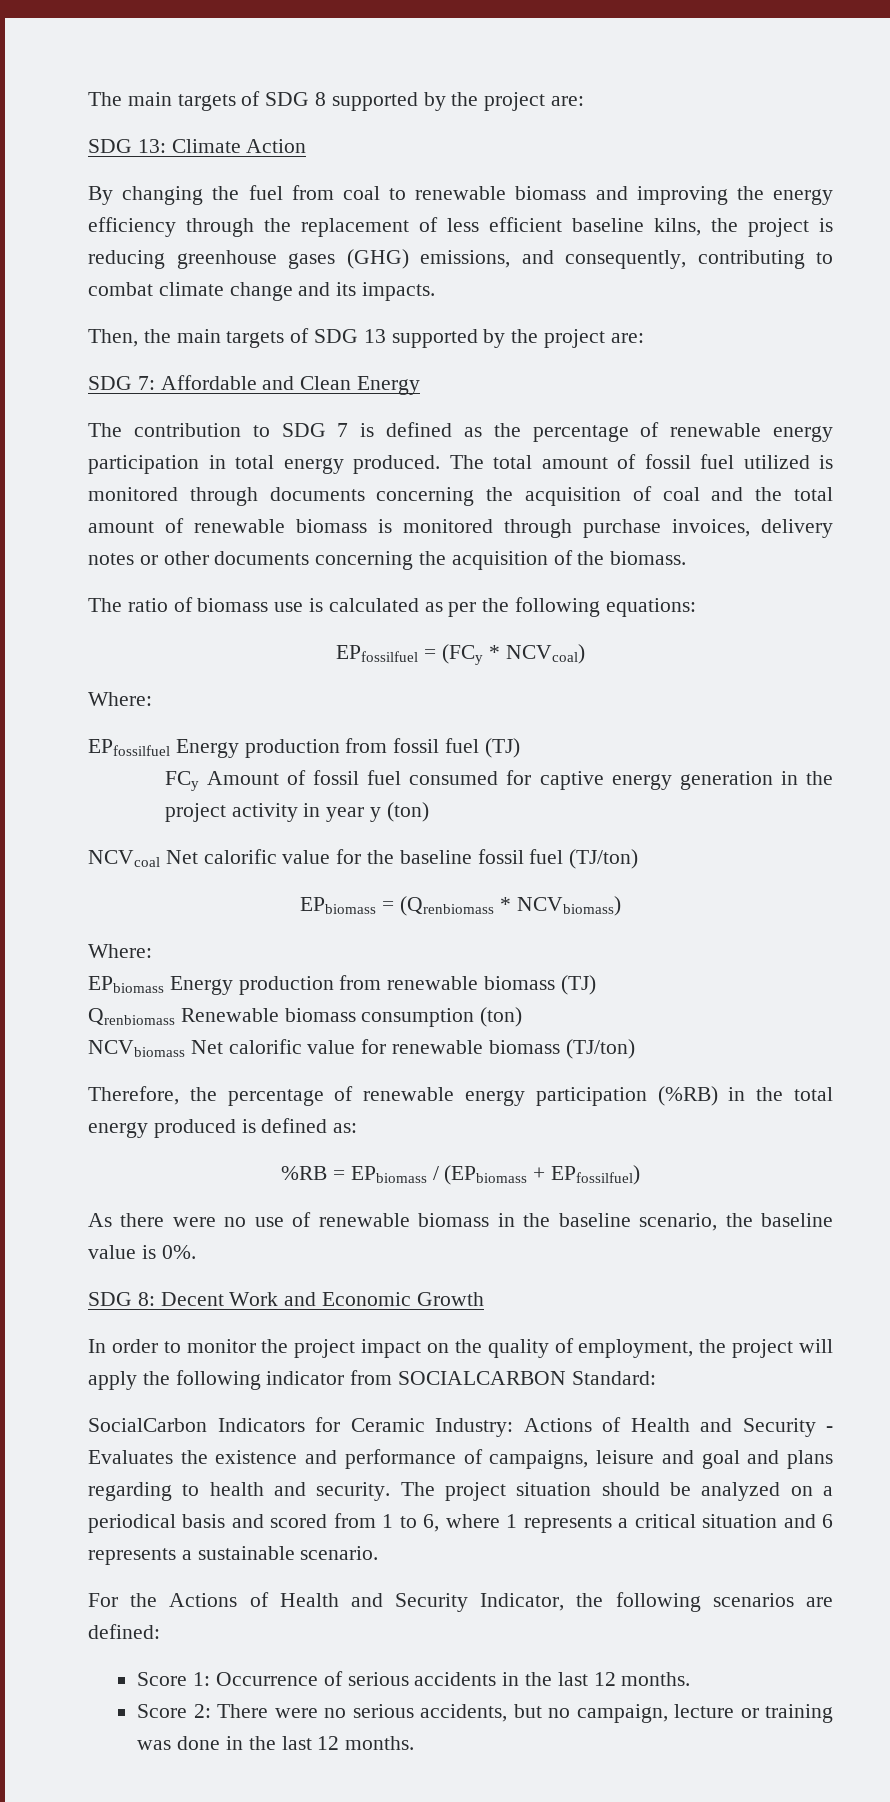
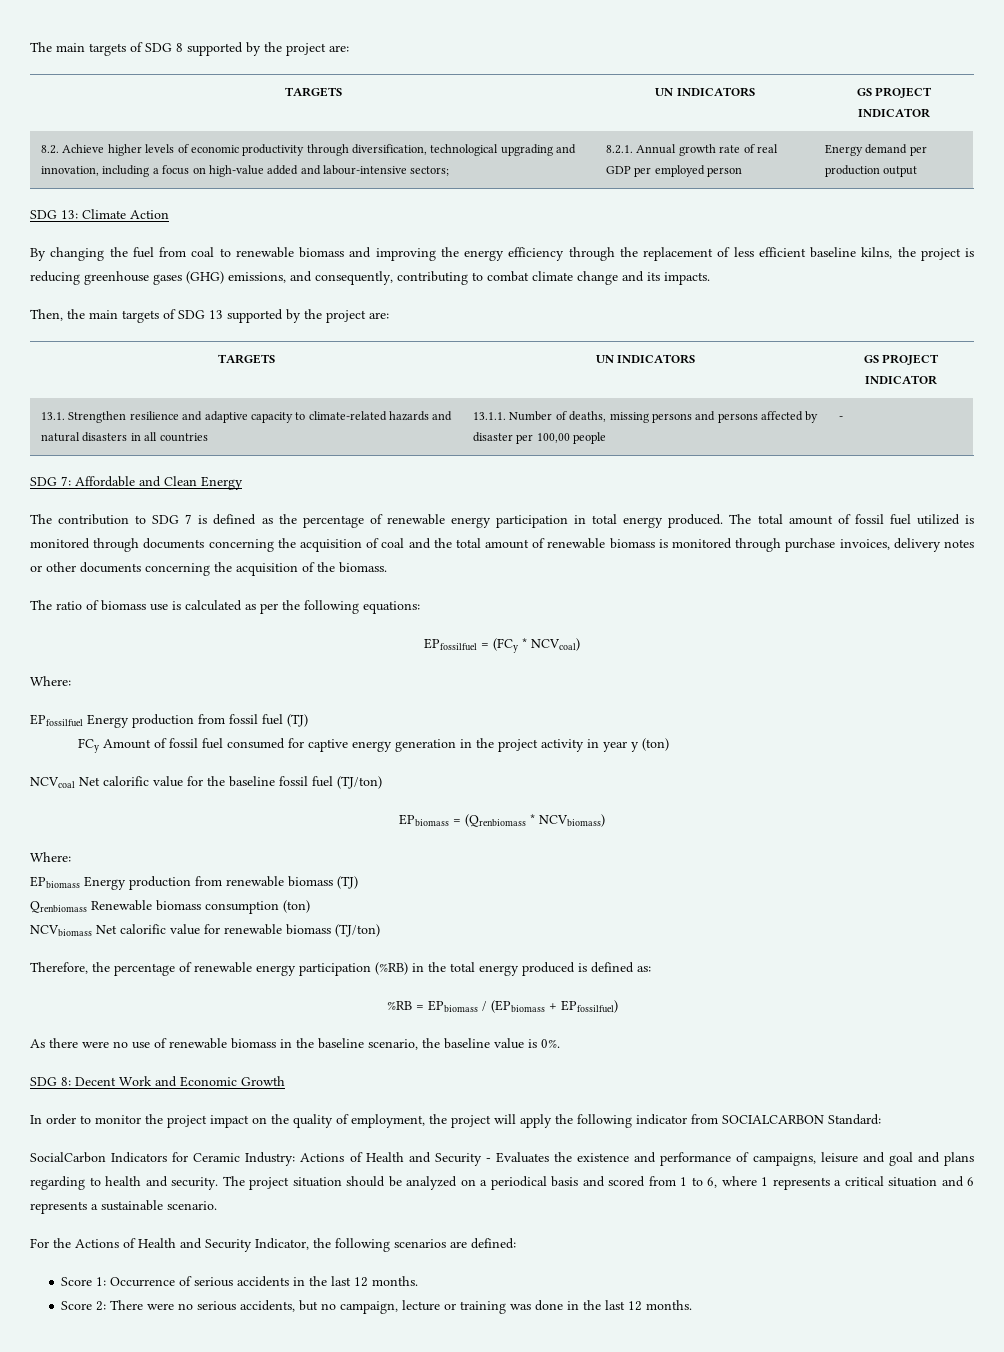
(585, 101) none -> [284,87,342,97] [655,87,755,97] [856,87,933,98] [858,108,930,118] [41,144,577,156] [41,165,450,177] [606,144,778,156] [606,165,743,177] [825,144,927,156] [825,165,918,177] // TARGETS | UN INDICATORS | GS PROJECT INDICATOR // 8.2. Achieve higher levels of economic productivity through diversification, technological upgrading and innovation, including a focus on high-value added and labour-intensive sectors; | 8.2.1. Annual growth rate of real GDP per employed person | Energy demand per production output
(644, 338) none -> [218,354,275,364] [595,354,696,364] [863,354,940,365] [865,375,937,385] [41,411,453,423] [41,432,208,442] [473,411,819,423] [473,432,607,444] [839,416,844,420] // TARGETS | UN INDICATORS | GS PROJECT INDICATOR // 13.1. Strengthen resilience and adaptive capacity to climate-related hazards and natural disasters in all countries | 13.1.1. Number of deaths, missing persons and persons affected by disaster per 100,00 people | -

